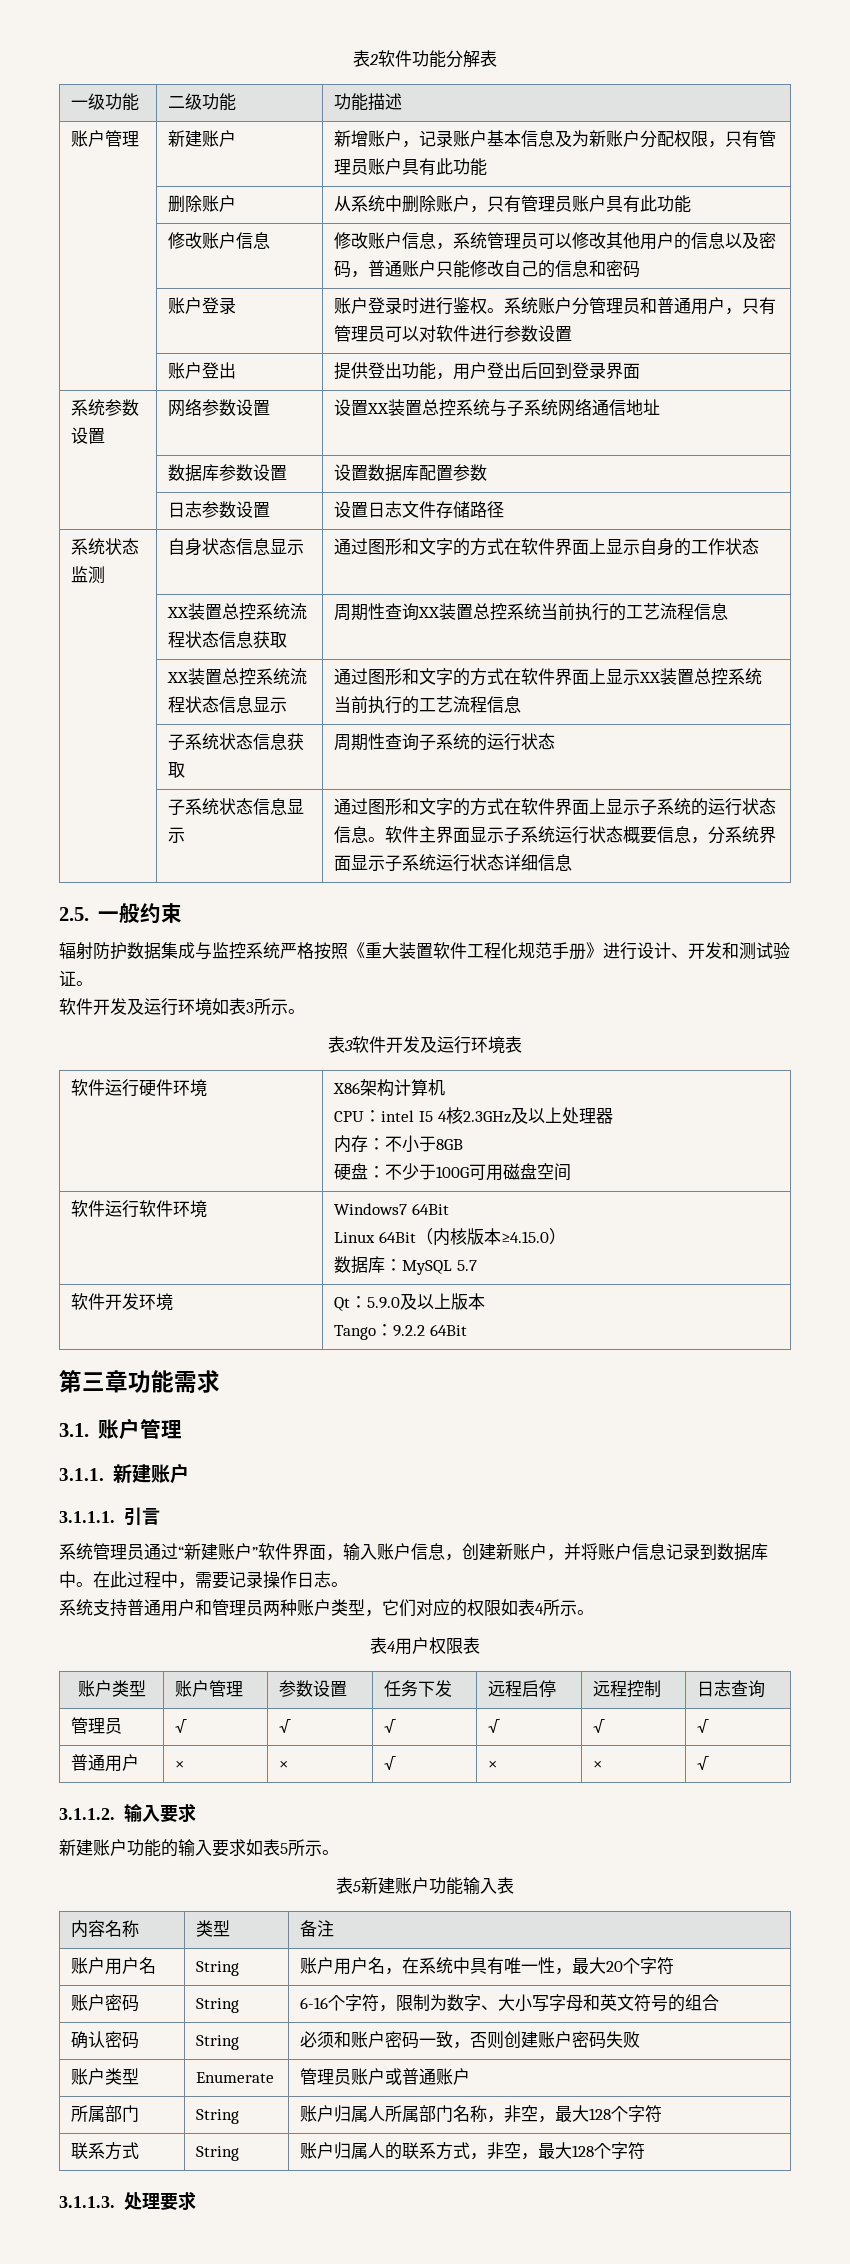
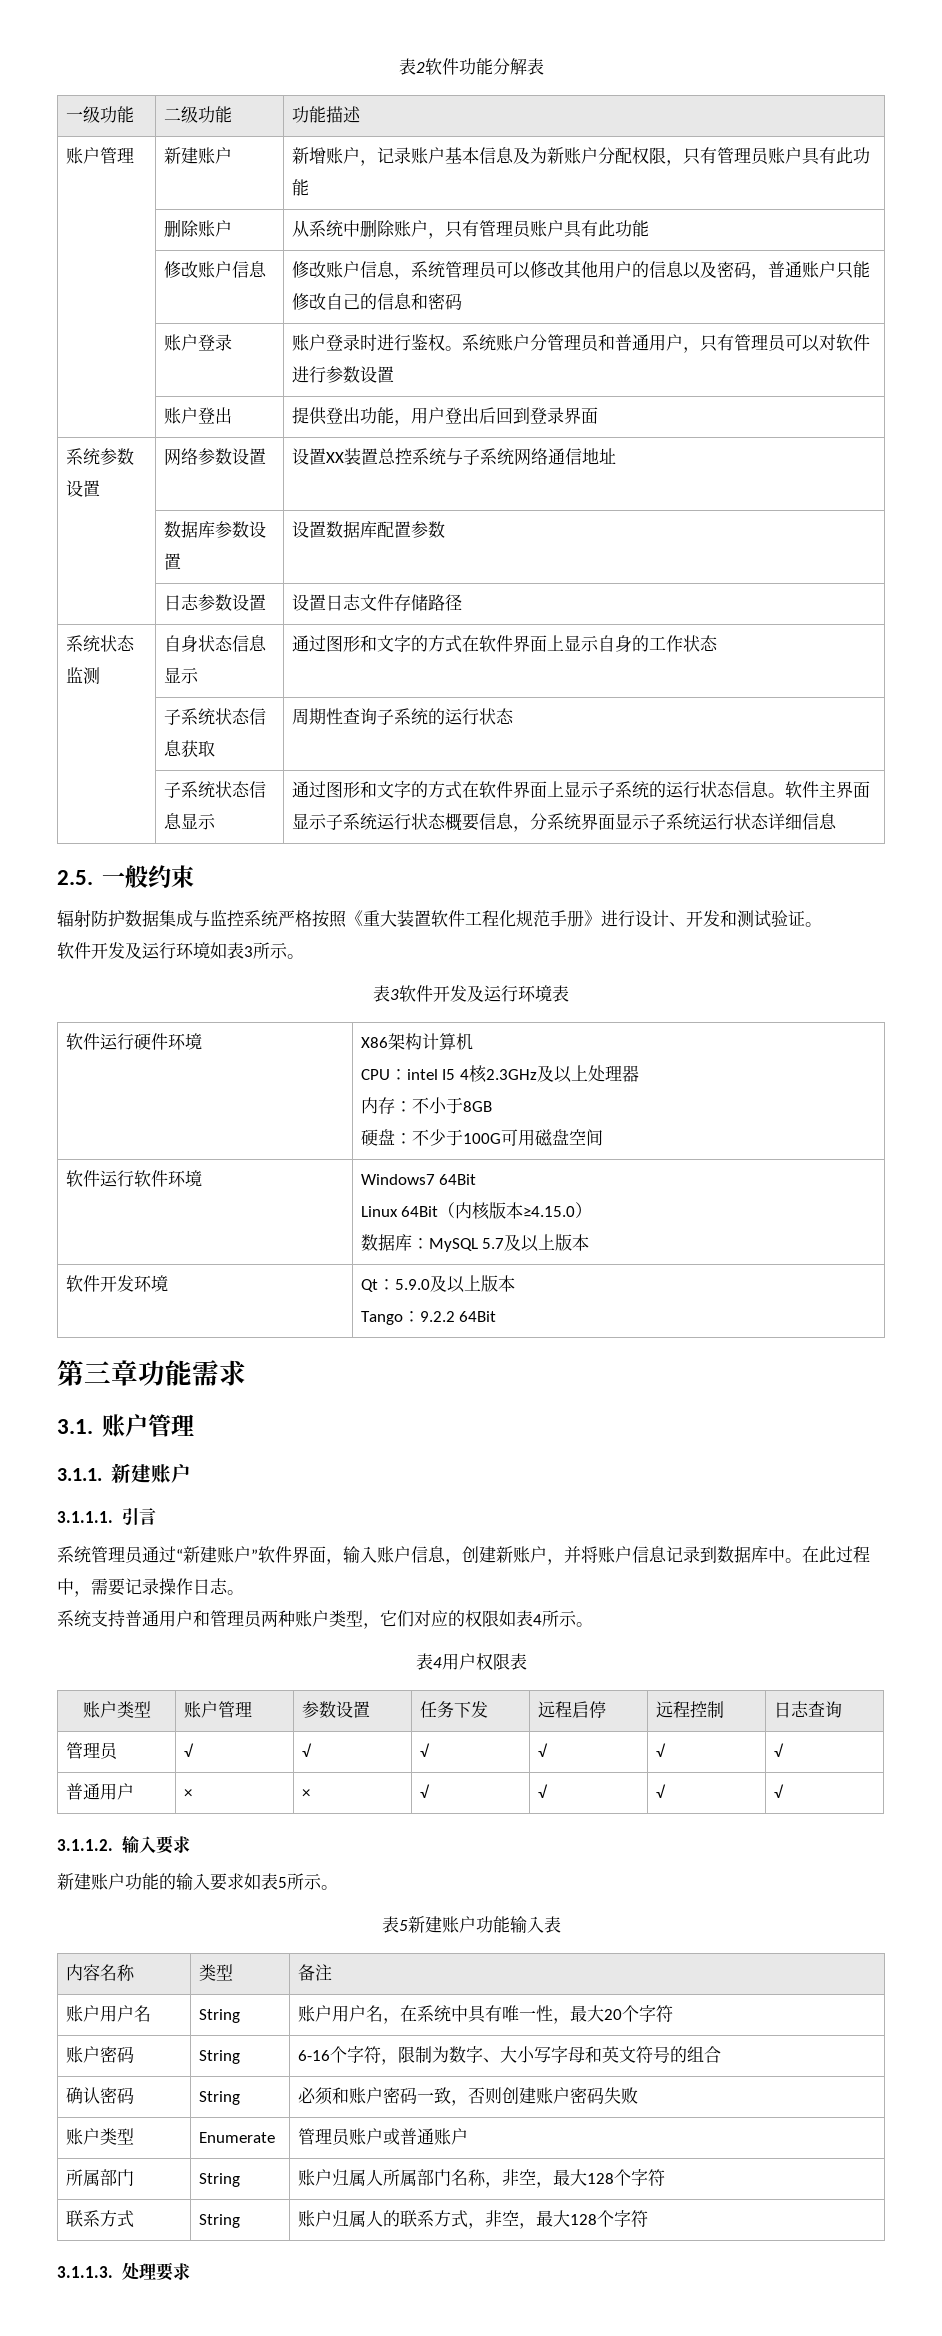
[167,603,308,621] [168,631,288,649] [334,603,729,621] [167,668,308,686] [168,696,288,713] [334,668,763,686] [334,696,522,714] // | XX装置总控系统流程状态信息获取 | 周期性查询XX装置总控系统当前执行的工艺流程信息 // | XX装置总控系统流程状态信息显示 | 通过图形和文字的方式在软件界面上显示XX装置总控系统当前执行的工艺流程信息 -> (718, 643) none
(477, 1265) none -> [504,1234,590,1252] 及以上版本
[488,1760,498,1769] [593,1760,603,1769] × | × -> [537,1784,548,1798] [655,1784,666,1798] √ | √

